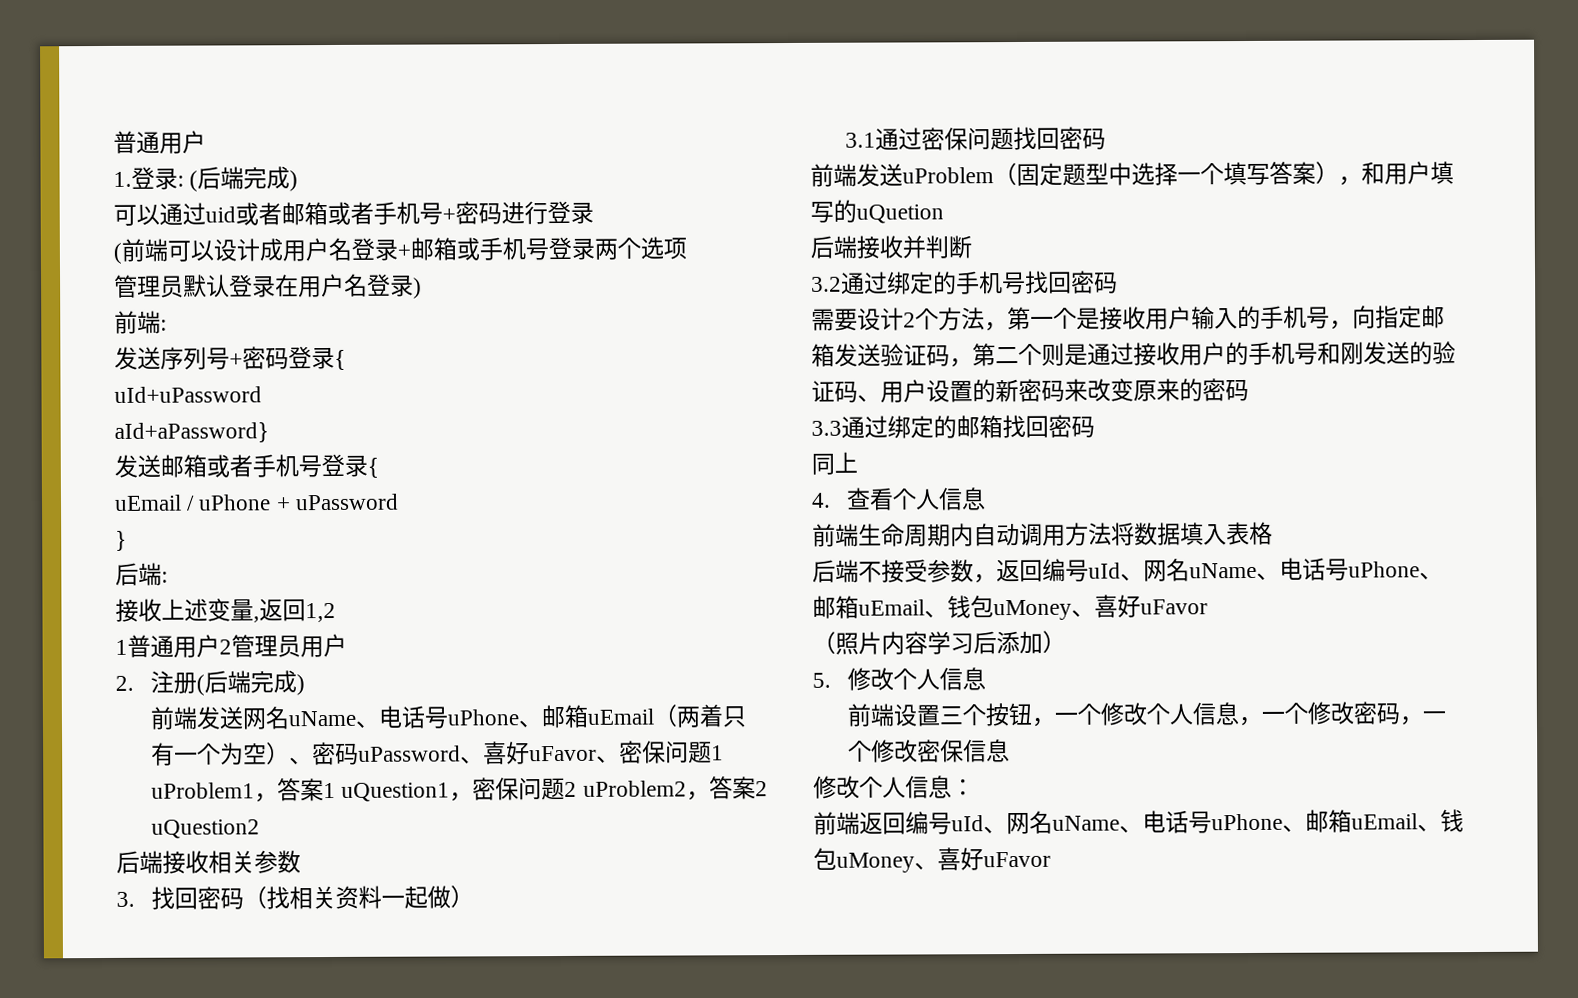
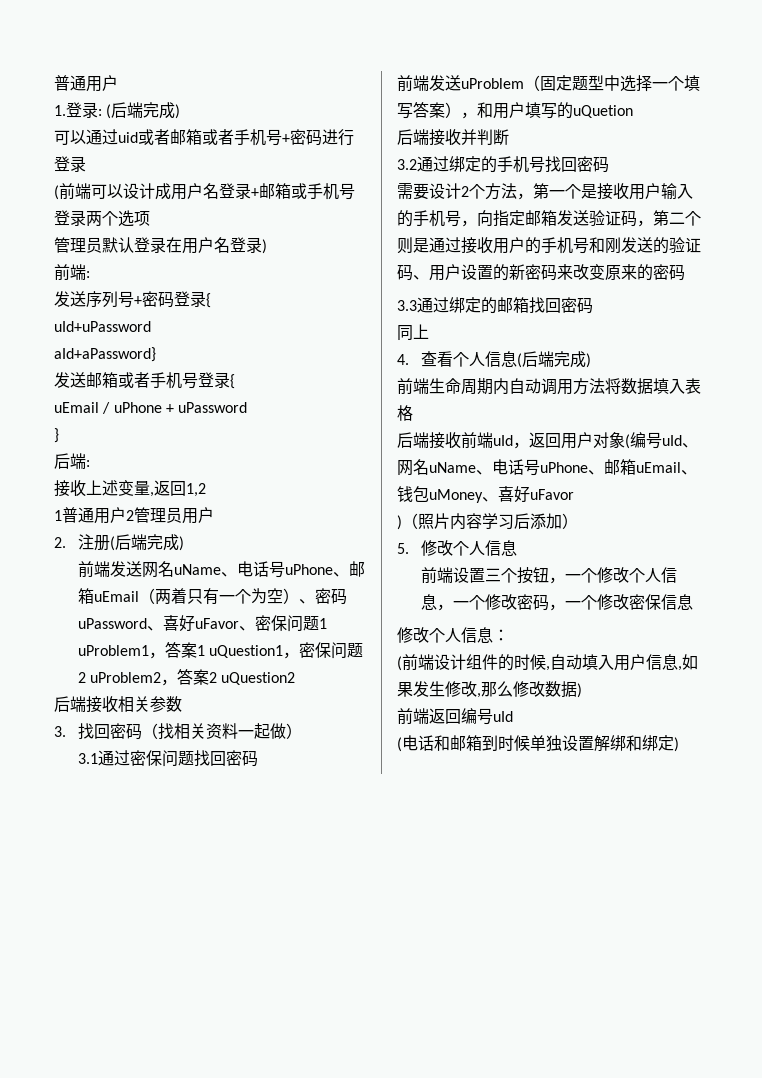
(986, 499) none -> [516,351,591,368] (后端完成)
[858,558,1043,584] 不接受参数，返回 -> [429,432,630,449] 接收前端uId，返回用户对象(
(1208, 607) none -> [397,515,402,530] )
[813,809,1464,835] [813,847,1051,873] 前端返回编号uId、网名uName、电话号uPhone、邮箱uEmail、钱包uMoney、喜好uFavor -> [397,654,698,671] [397,681,582,698] [397,708,513,725] [397,735,679,752] (前端设计组件的时候,自动填入用户信息,如果发生修改,那么修改数据) // 前端返回编号uId // (电话和邮箱到时候单独设置解绑和绑定)

